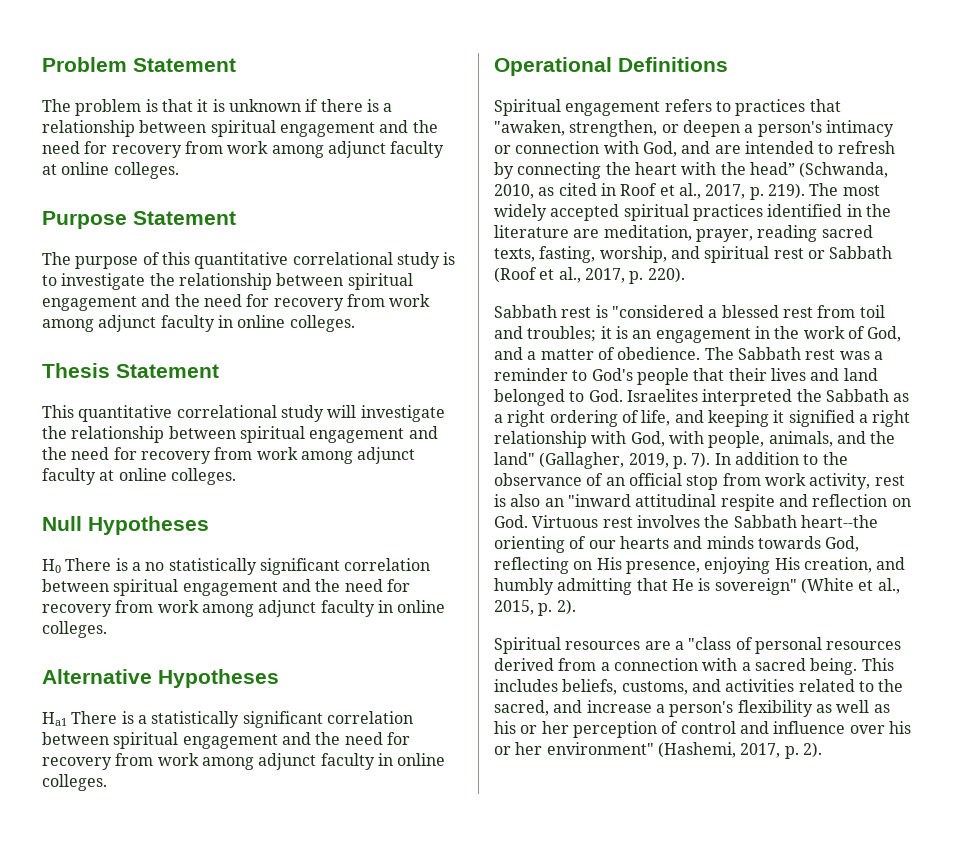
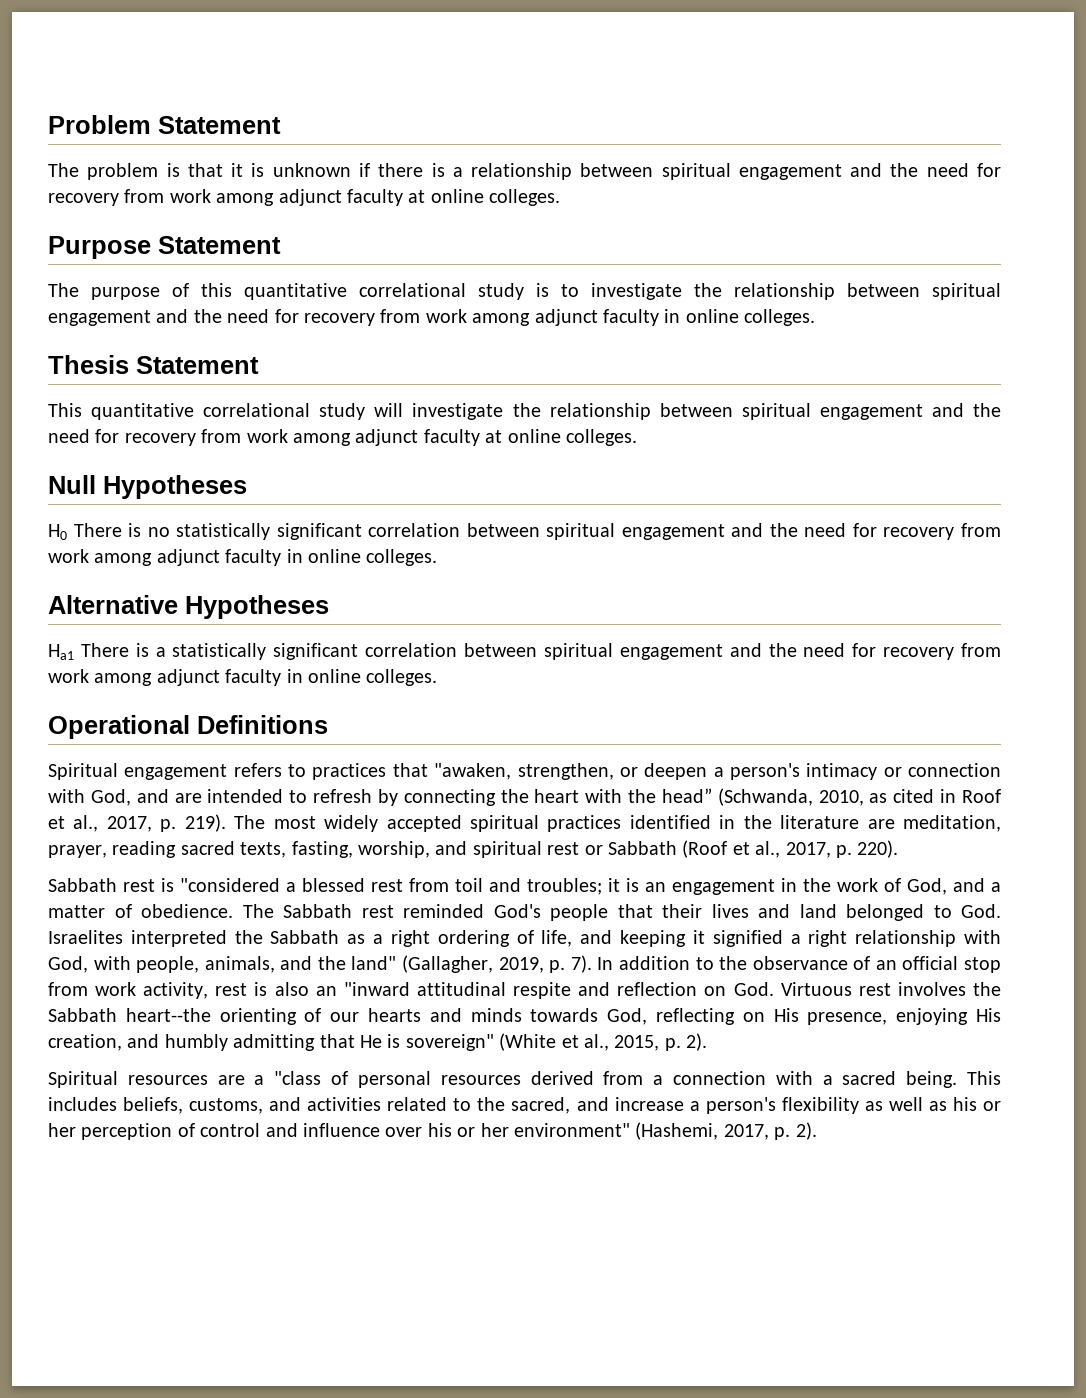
[131,562,141,571] a -> (142, 530) none
[839,351,883,360] [494,368,588,381] was a reminder to -> [403,904,484,918] reminded

